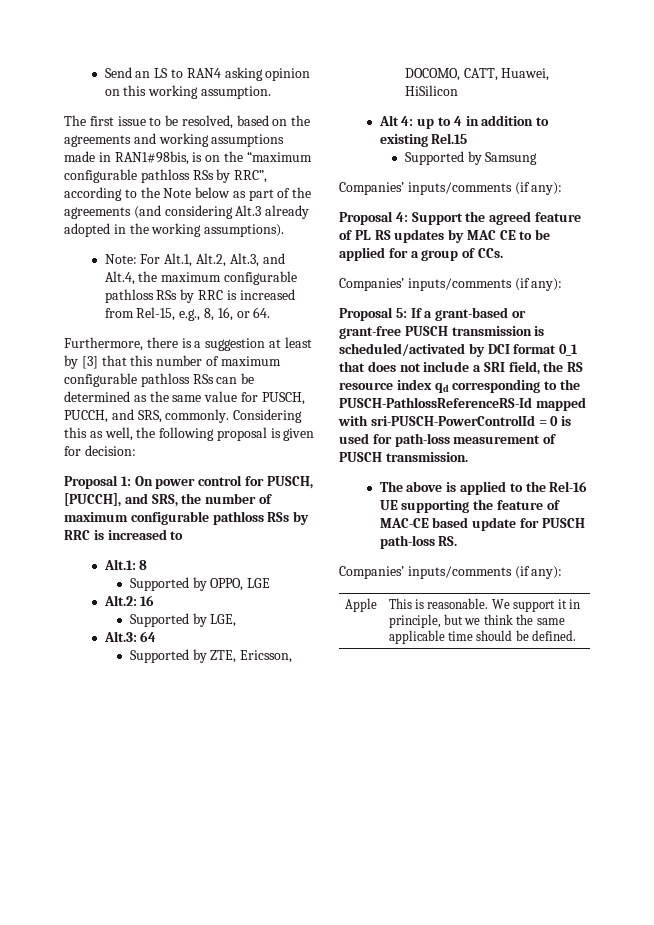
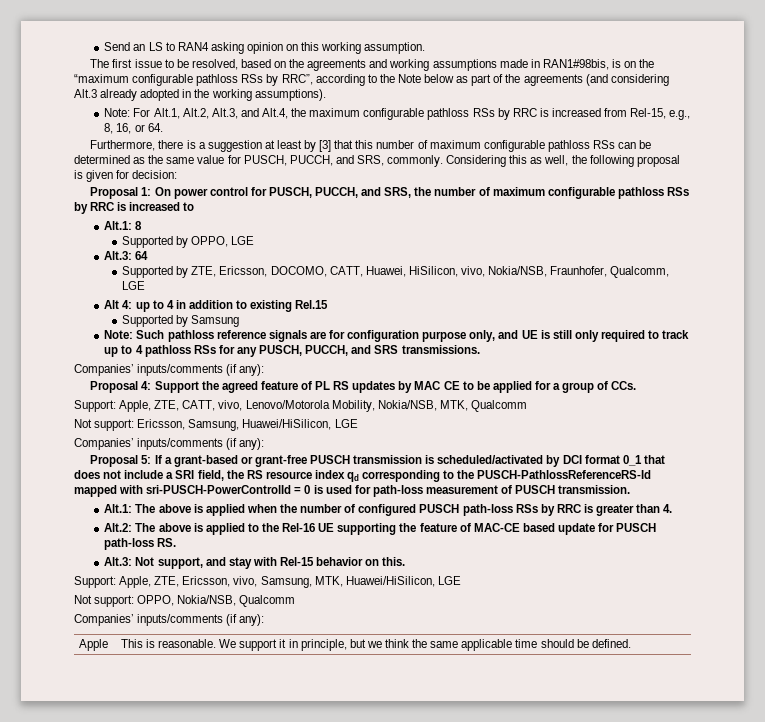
[64,493,121,507] [PUCCH], -> [315,187,359,198] PUCCH,
[103,595,155,606] [129,613,237,627] // Alt.2: 16 // Supported by LGE, -> (255, 240) none
[404,85,458,96] HiSilicon -> [408,266,670,278] [122,281,146,290] HiSilicon, vivo, Nokia/NSB, Fraunhofer, Qualcomm, LGE
(538, 158) none -> [104,330,690,342] [104,345,480,357] // Note: Such pathloss reference signals are for configuration purpose only, and UE is still only required to track up to 4 pathloss RSs for any PUSCH, PUCCH, and SRS transmissions.
(503, 253) none -> [74,400,527,412] [74,419,358,431] // Support: Apple, ZTE, CATT, vivo, Lenovo/Motorola Mobility, Nokia/NSB, MTK, Qualcomm // Not support: Ericsson, Samsung, Huawei/HiSilicon, LGE
(468, 457) none -> [104,504,673,516] [104,523,133,532] Alt.1: The above is applied when the number of configured PUSCH path-loss RSs by RRC is greater than 4. // Alt.2:
(458, 541) none -> [104,557,406,569] [74,576,461,588] [74,595,296,607] // Alt.3: Not support, and stay with Rel-15 behavior on this. // Support: Apple, ZTE, Ericsson, vivo, Samsung, MTK, Huawei/HiSilicon, LGE // Not support: OPPO, Nokia/NSB, Qualcomm

